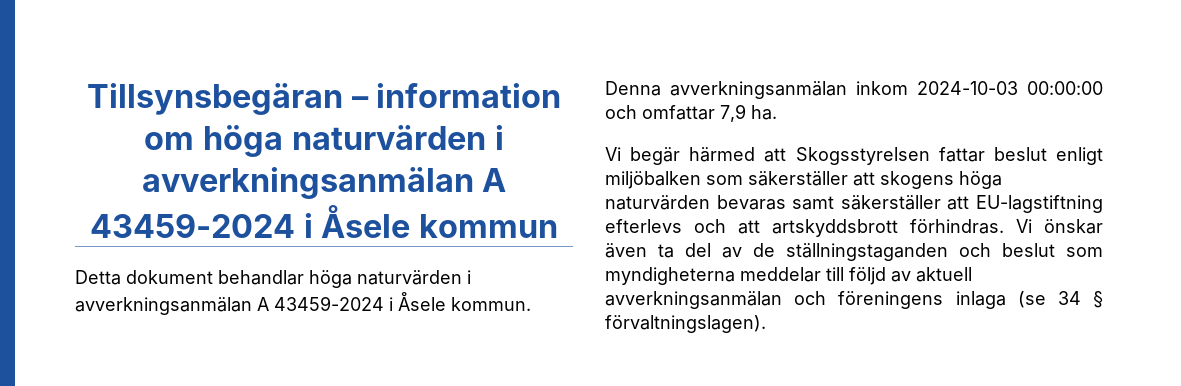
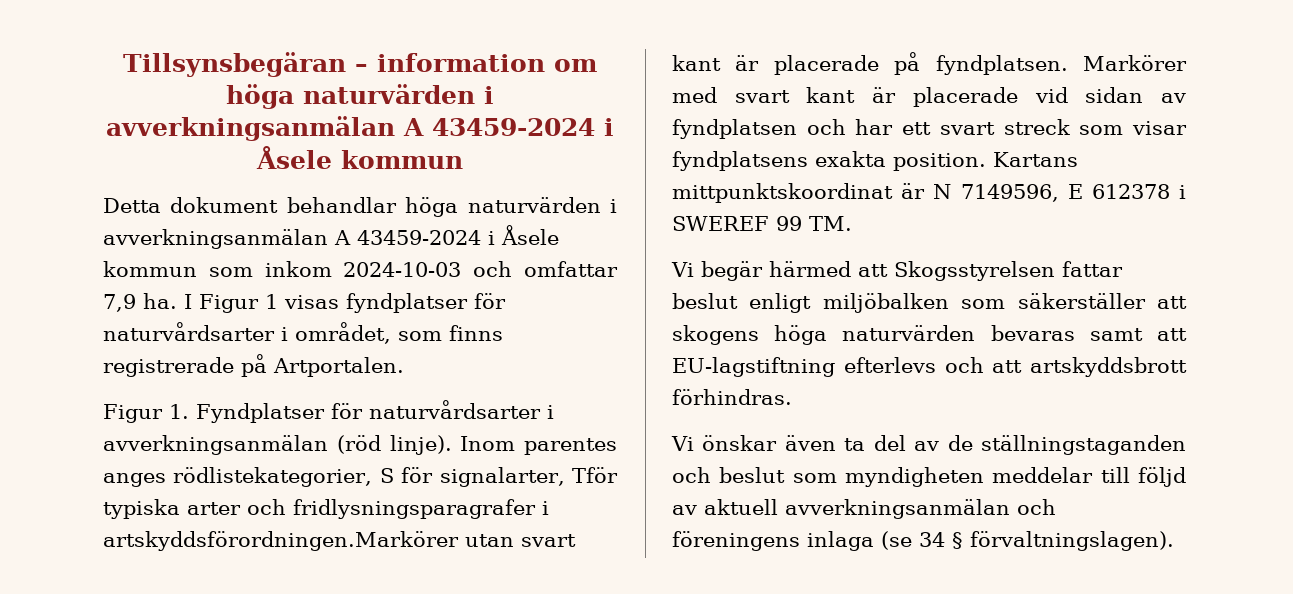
[451,297,531,311] [605,81,847,99] kommun. Denna avverkningsanmälan -> [103,261,253,277] kommun som
[1027,81,1103,95] 00:00:00 -> (462, 269) none
(777, 112) none -> [184,293,506,313] [103,322,503,344] [103,354,404,377] [103,400,554,423] [103,435,617,455] [103,467,619,487] [103,499,549,519] [103,531,576,551] [672,52,1187,75] [672,87,1186,107] [672,119,1187,139] [672,151,1078,171] [672,183,1186,203] [672,216,852,231] I Figur 1 visas fyndplatser för naturvårdsarter i området, som finns registrerade på Artportalen. // Figur 1. Fyndplatser för naturvårdsarter i avverkningsanmälan (röd linje). Inom parentes anges rödlistekategorier, S för signalarter, Tför typiska arter och fridlysningsparagrafer i artskyddsförordningen.Markörer utan svart kant är placerade på fyndplatsen. Markörer med svart kant är placerade vid sidan av fyndplatsen och har ett svart streck som visar fyndplatsens exakta position. Kartans mittpunktskoordinat är N 7149596, E 612378 i SWEREF 99 TM.
[840,195,941,210] säkerställer -> (1143, 334) none
(1004, 226) none -> (792, 397) //
[605,267,735,285] myndigheterna -> [845,467,984,487] myndigheten

